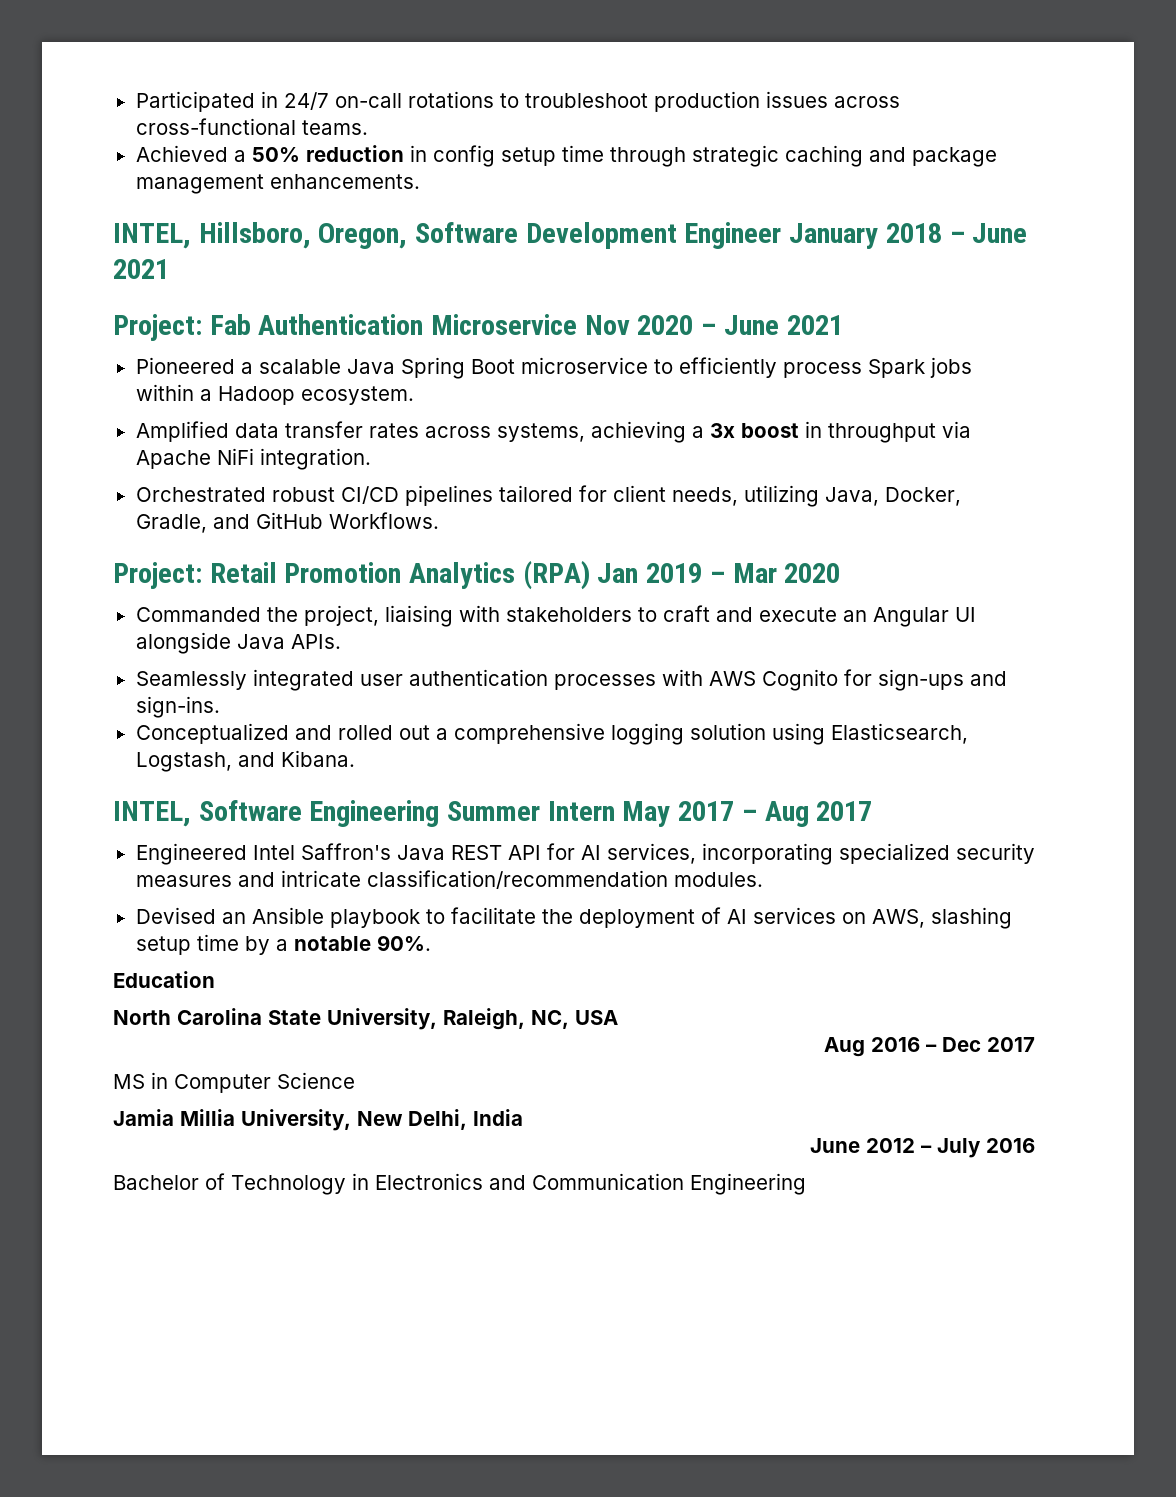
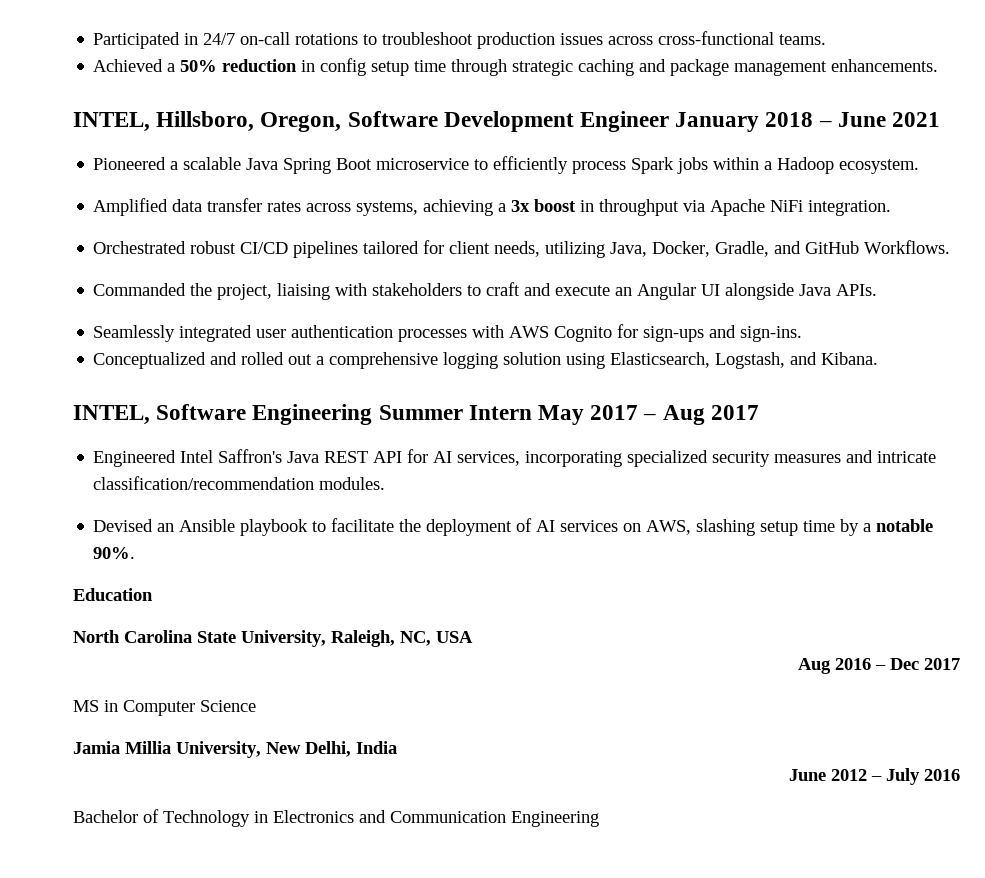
[113,314,843,341] // Project: Fab Authentication Microservice Nov 2020 – June 2021 -> (941, 119) none
[113,561,841,590] // Project: Retail Promotion Analytics (RPA) Jan 2019 – Mar 2020 -> (951, 247) none

